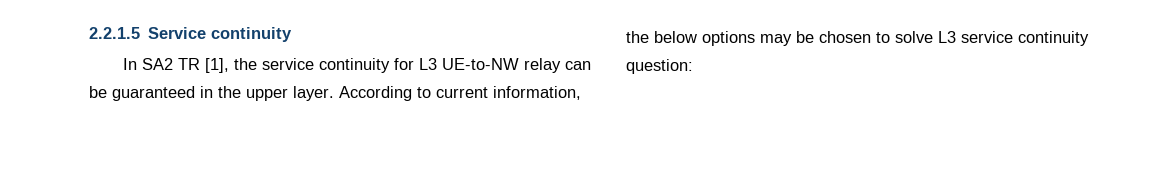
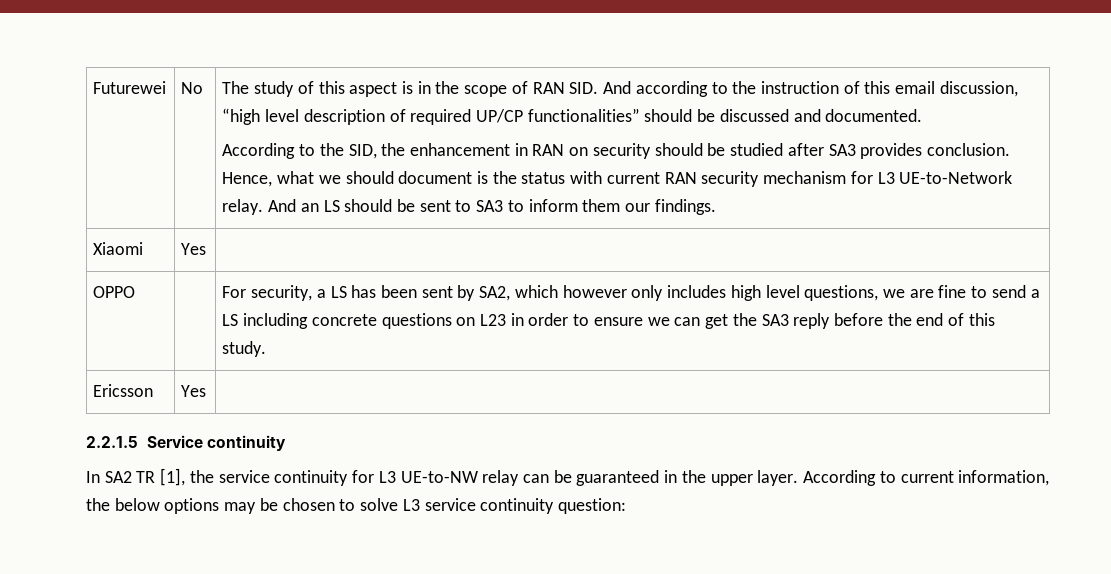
(89, 33) none -> [93,81,167,94] [181,82,204,94] [222,81,1018,97] [222,108,923,125] [222,143,1011,159] [222,171,1013,187] [222,199,716,215] [93,242,144,255] [181,243,207,255] [93,286,136,298] [222,285,1040,301] [222,313,995,329] [222,341,267,357] [93,384,154,397] [181,385,207,397] Futurewei | No | The study of this aspect is in the scope of RAN SID. And according to the instruction of this email discussion, “high level description of required UP/CP functionalities” should be discussed and documented. // According to the SID, the enhancement in RAN on security should be studied after SA3 provides conclusion. Hence, what we should document is the status with current RAN security mechanism for L3 UE-to-Network relay. And an LS should be sent to SA3 to inform them our findings. // Xiaomi | Yes | // OPPO | | For security, a LS has been sent by SA2, which however only includes high level questions, we are fine to send a LS including concrete questions on L23 in order to ensure we can get the SA3 reply before the end of this study. // Ericsson | Yes | //

